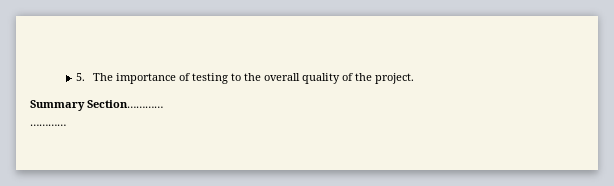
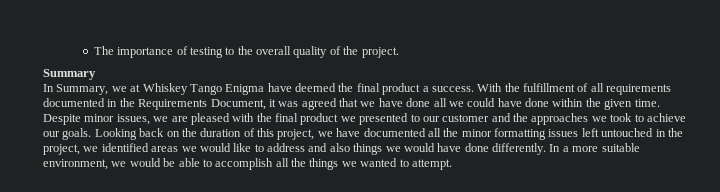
[76,73,86,81] 5. -> (93, 50) none
[87,100,163,108] [30,124,66,126] Section………… // ………… -> [43,83,672,95] [43,98,660,110] [43,113,686,125] [43,128,683,140] [43,143,640,155] [43,158,452,170] // In Summary, we at Whiskey Tango Enigma have deemed the final product a success. With the fulfillment of all requirements documented in the Requirements Document, it was agreed that we have done all we could have done within the given time. Despite minor issues, we are pleased with the final product we presented to our customer and the approaches we took to achieve our goals. Looking back on the duration of this project, we have documented all the minor formatting issues left untouched in the project, we identified areas we would like to address and also things we would have done differently. In a more suitable environment, we would be able to accomplish all the things we wanted to attempt.

